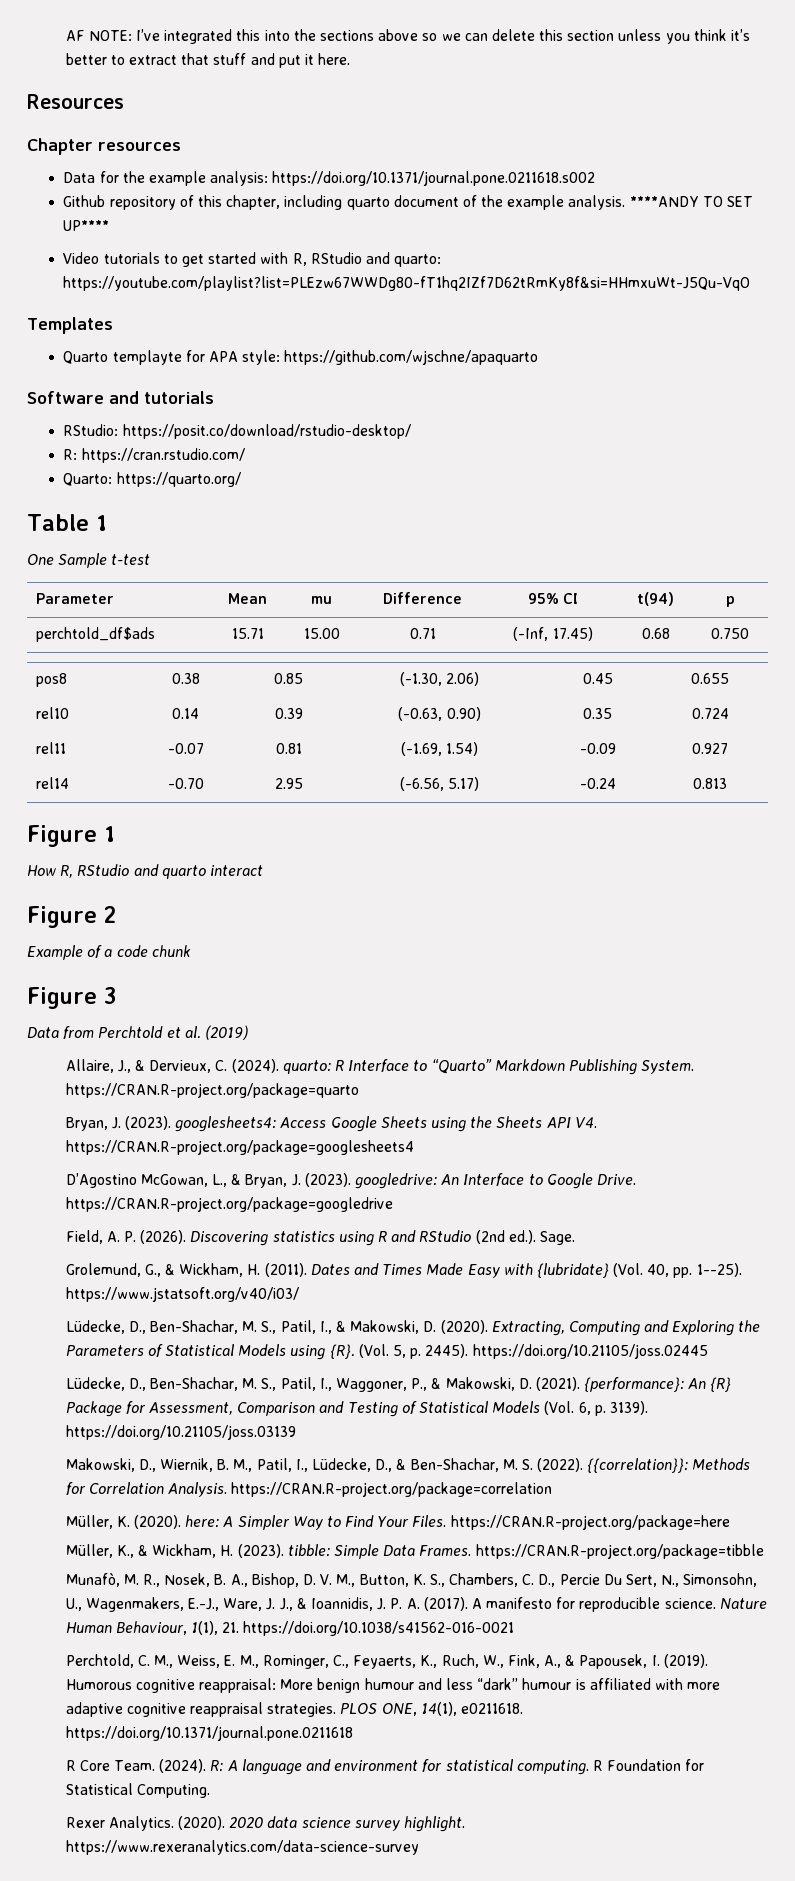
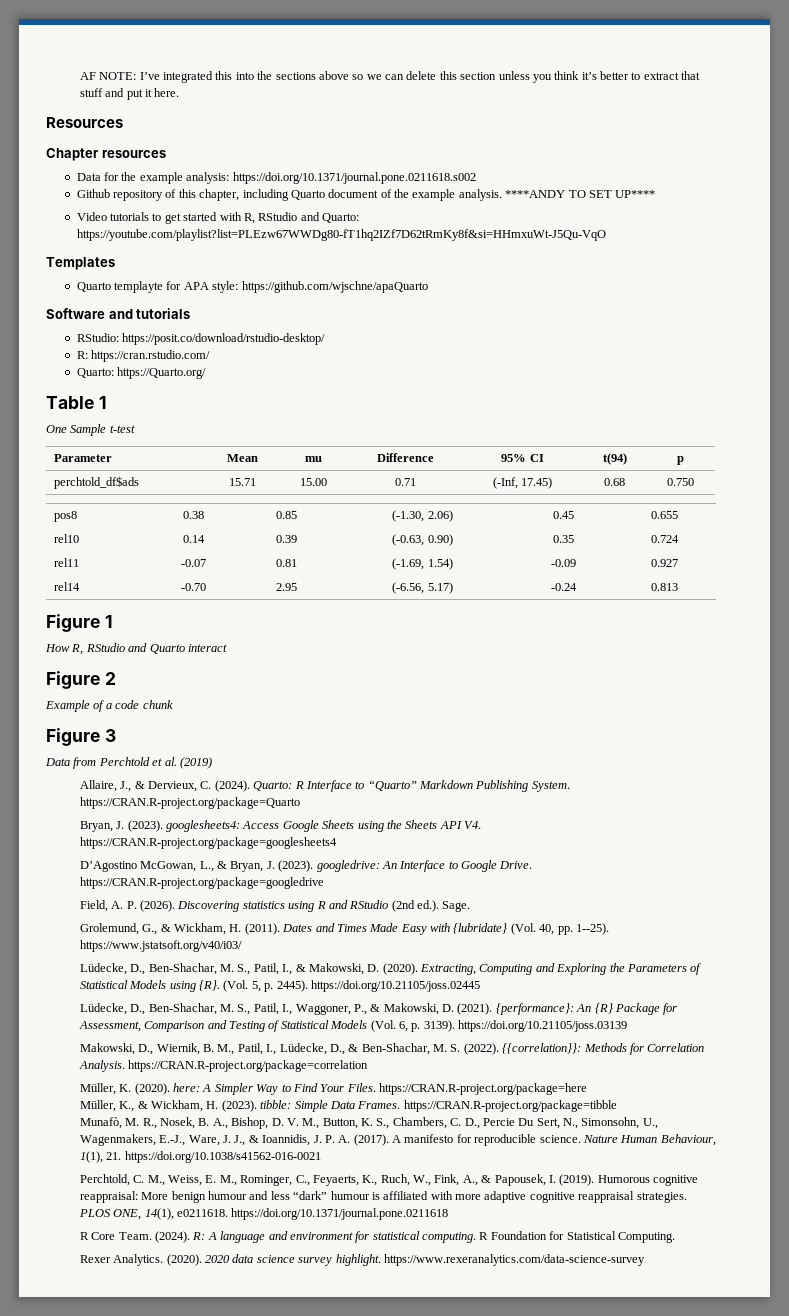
[346,197,390,210] quarto -> [290,190,325,200] Quarto
[394,254,442,267] quarto: -> [322,213,360,223] Quarto:
[284,350,539,365] https://github.com/wjschne/apaquarto -> [241,281,428,293] https://github.com/wjschne/apaQuarto
[116,472,241,487] https://quarto.org/ -> [117,367,207,379] https://Quarto.org/
[161,865,206,879] quarto -> [149,644,185,654] Quarto
[282,1060,331,1074] quarto: -> [253,781,293,791] Quarto:
[65,1083,359,1098] https://CRAN.R-project.org/package=quarto -> [79,797,300,809] https://CRAN.R-project.org/package=Quarto

